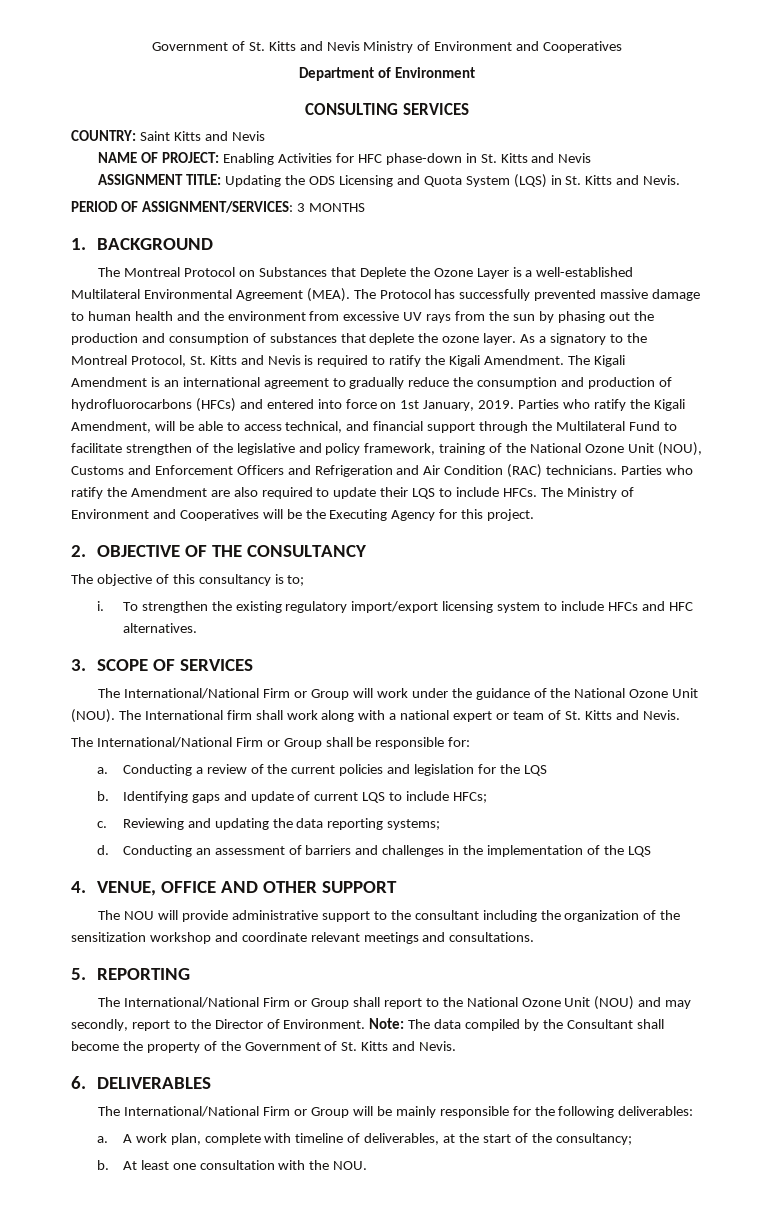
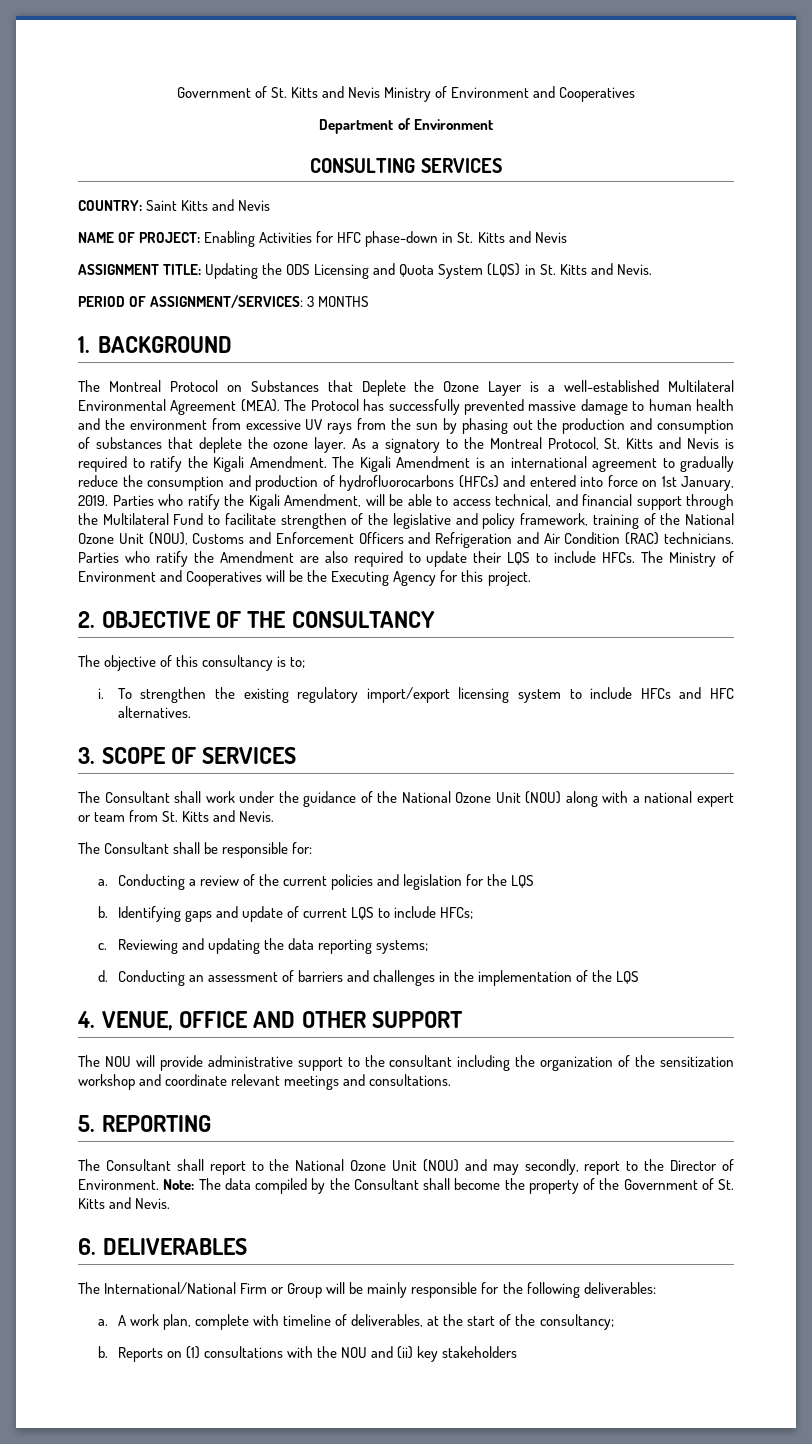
[124,688,373,700] International/National Firm or Group will -> [104,791,202,803] Consultant shall
[71,709,318,723] (NOU). The International firm shall work -> [525,791,562,804] (NOU)
[547,710,561,720] of -> [129,810,159,822] from
[96,737,322,749] International/National Firm or Group -> [104,842,170,854] Consultant
[124,997,350,1009] International/National Firm or Group -> [105,1159,171,1171] Consultant
[122,1160,368,1170] At least one consultation with the NOU. -> [117,1346,518,1362] Reports on (1) consultations with the NOU and (ii) key stakeholders

